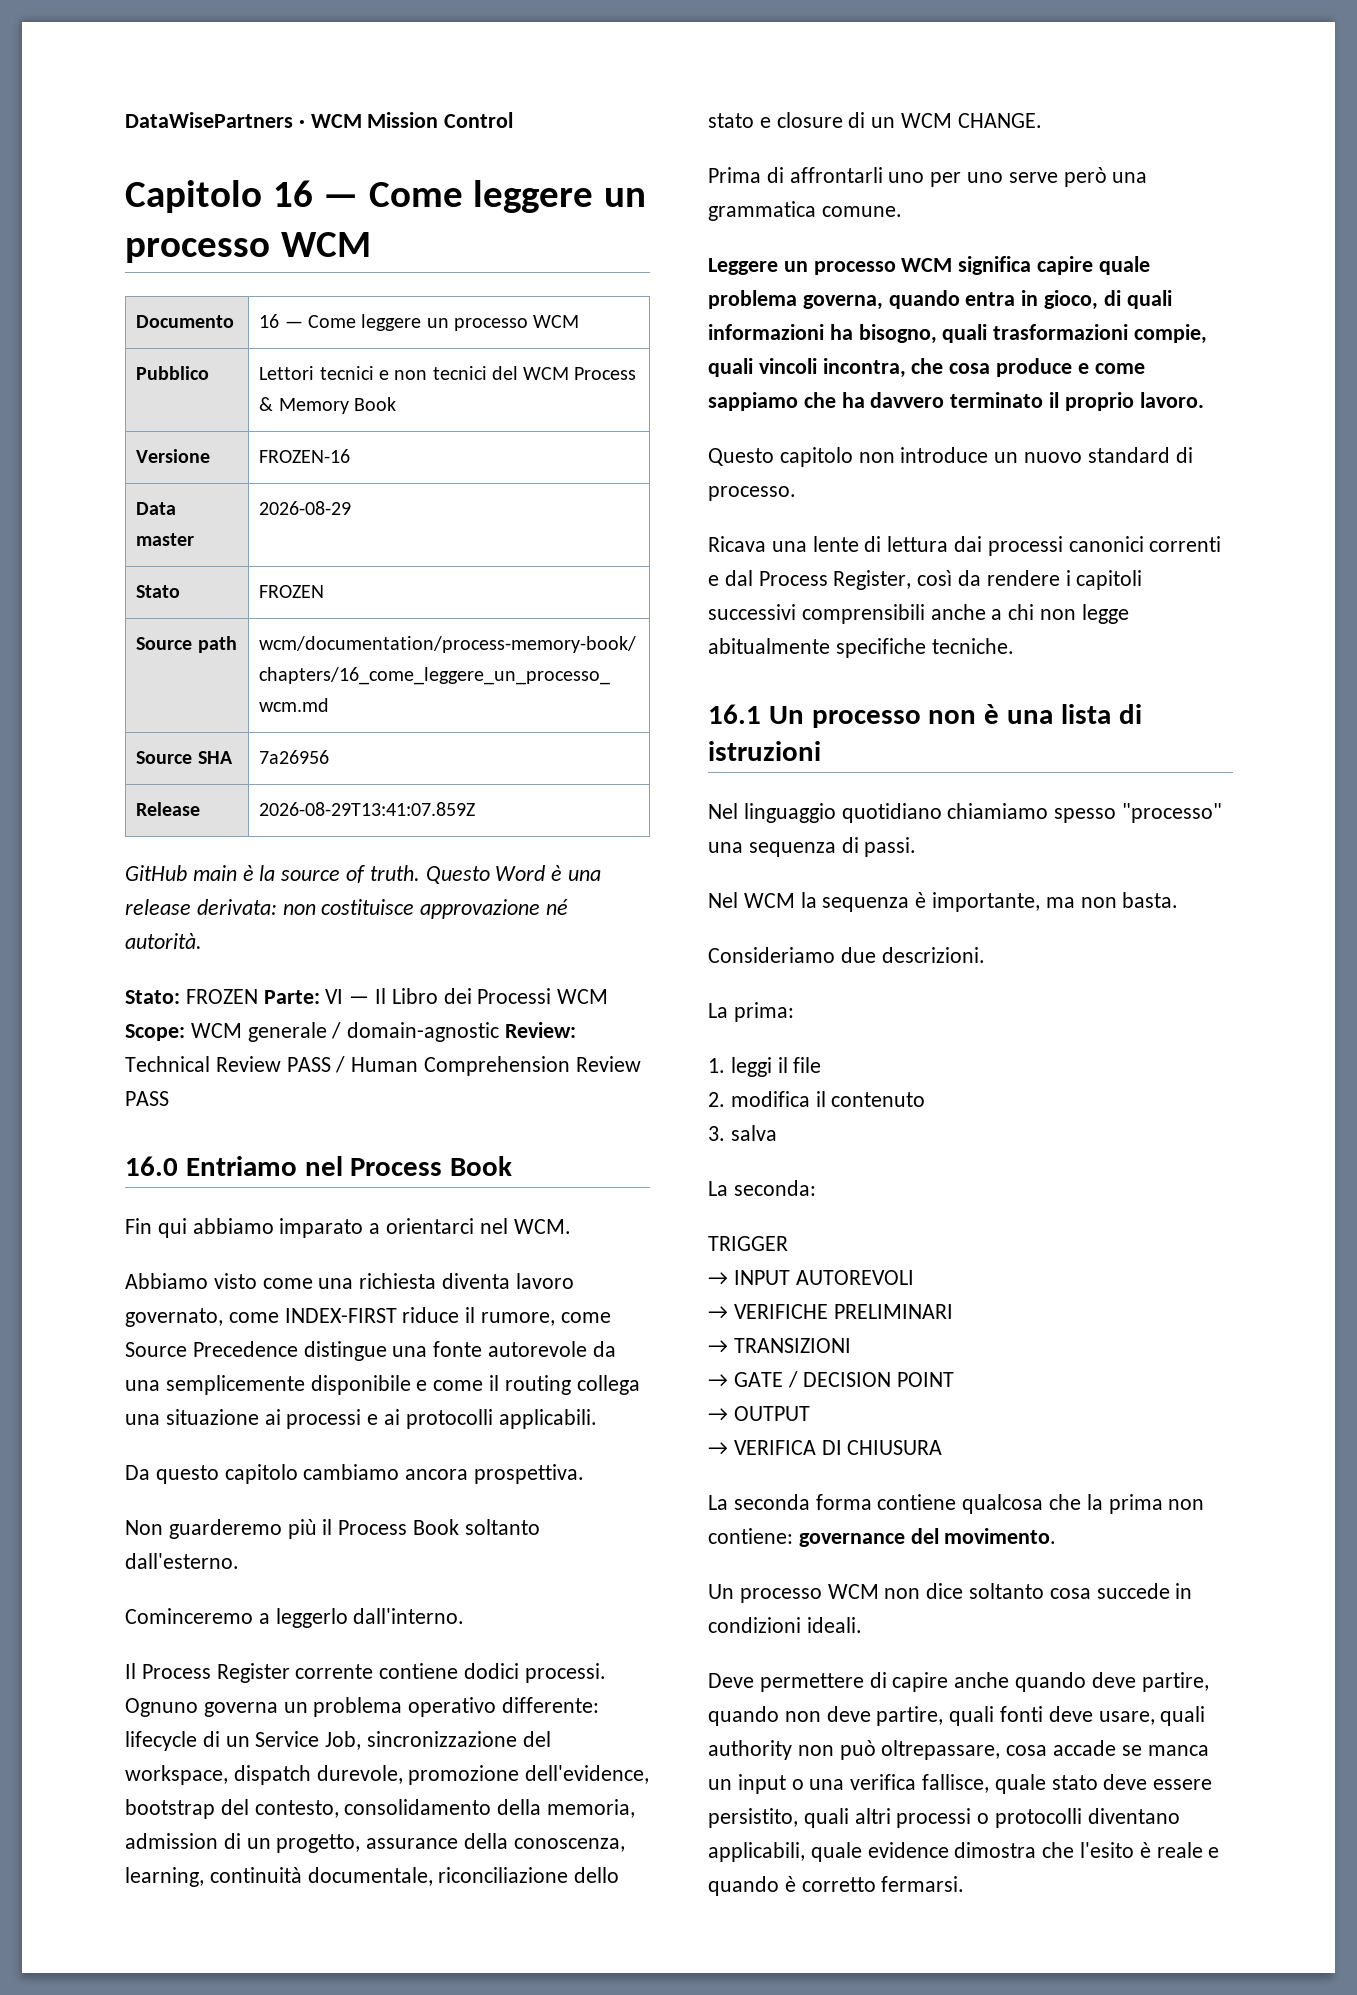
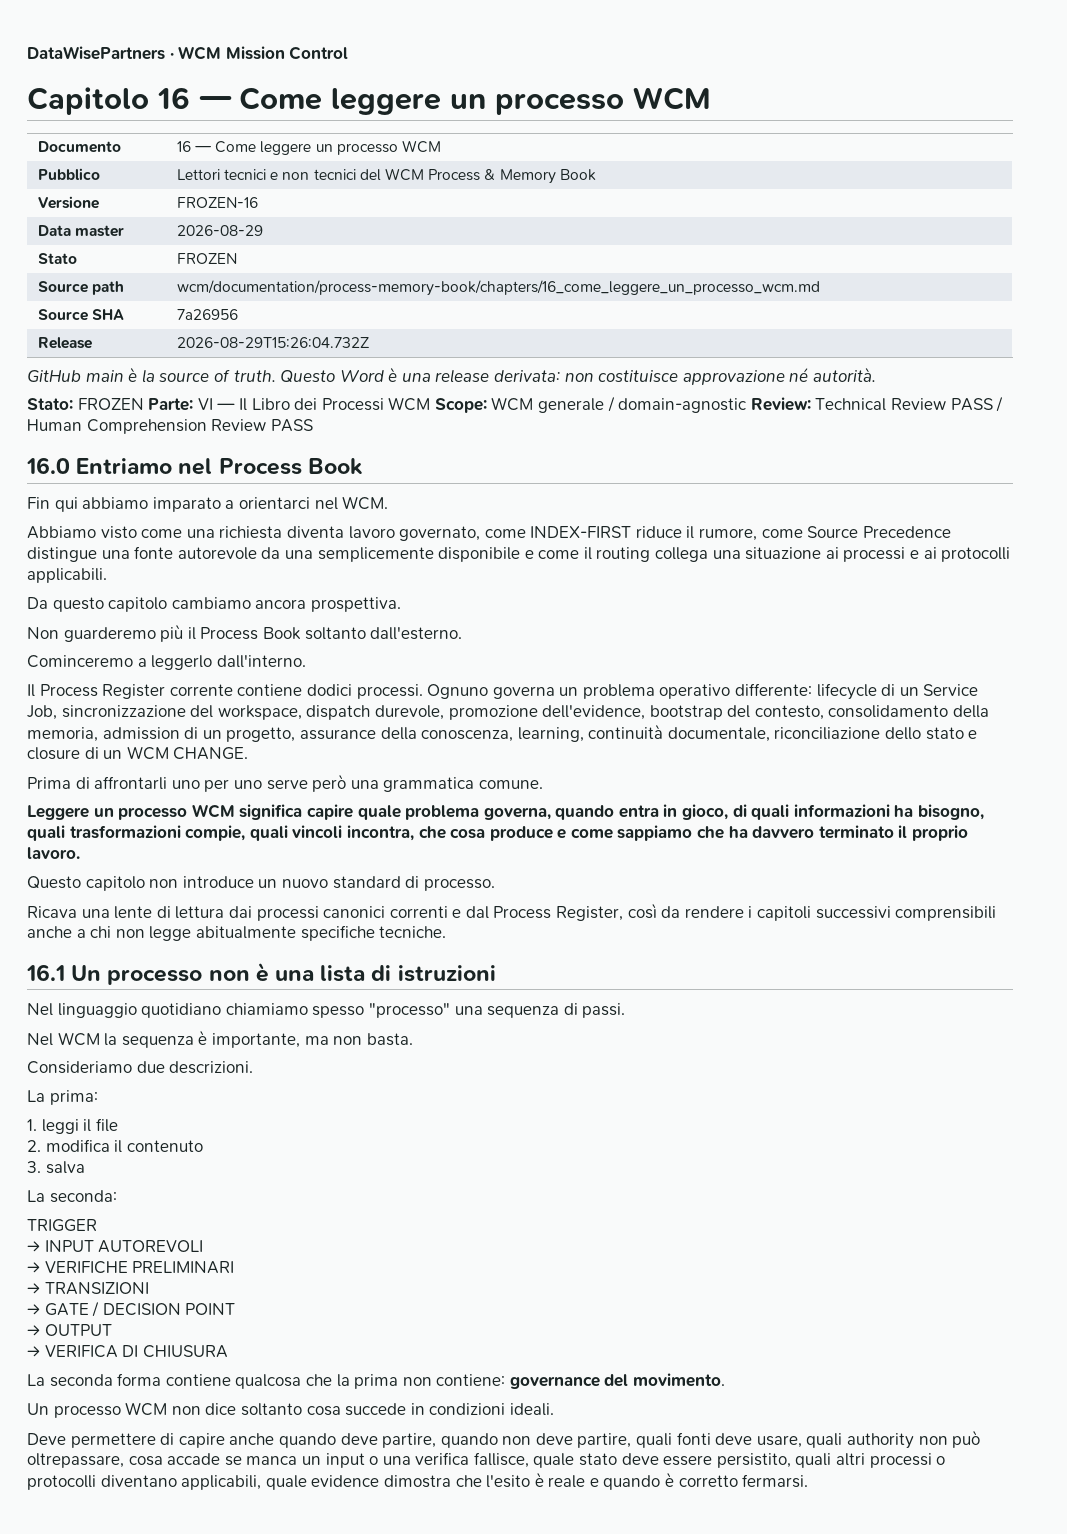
[259,802,476,816] 2026-08-29T13:41:07.859Z -> [176,337,369,348] 2026-08-29T15:26:04.732Z

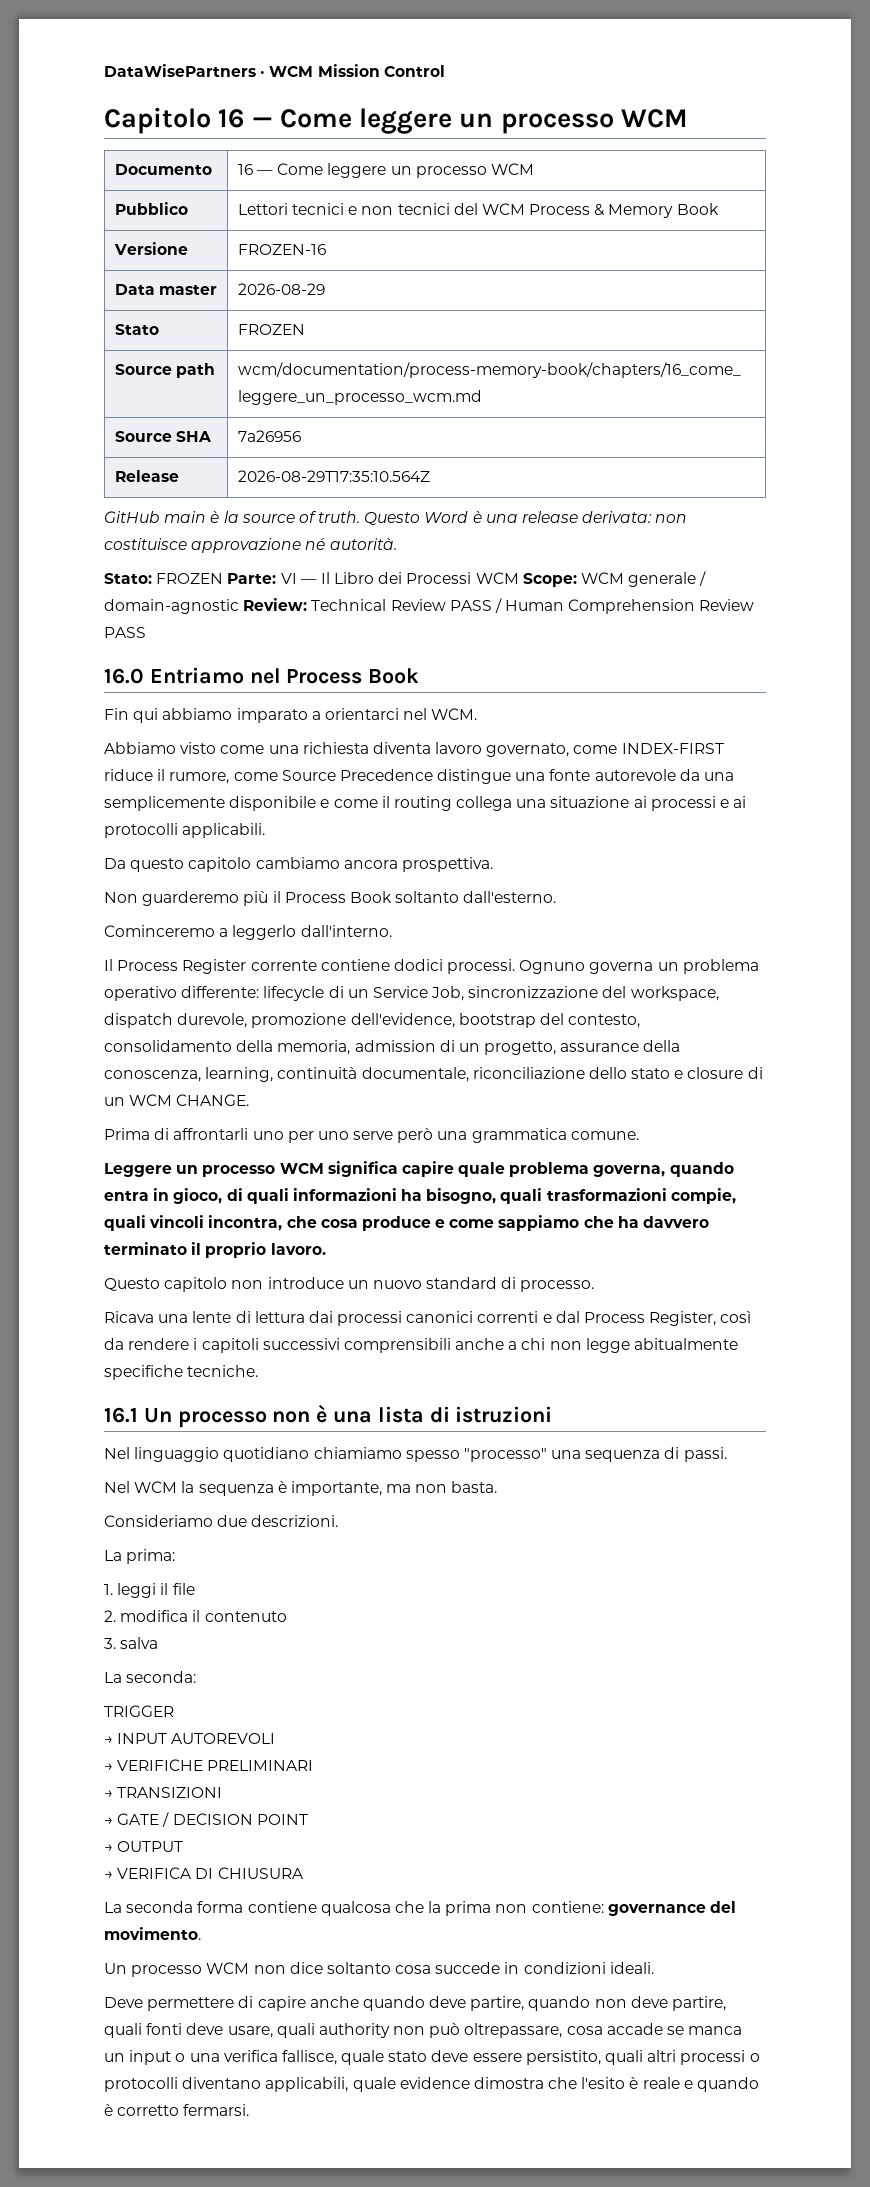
[176,337,369,348] 2026-08-29T15:26:04.732Z -> [237,470,430,482] 2026-08-29T17:35:10.564Z

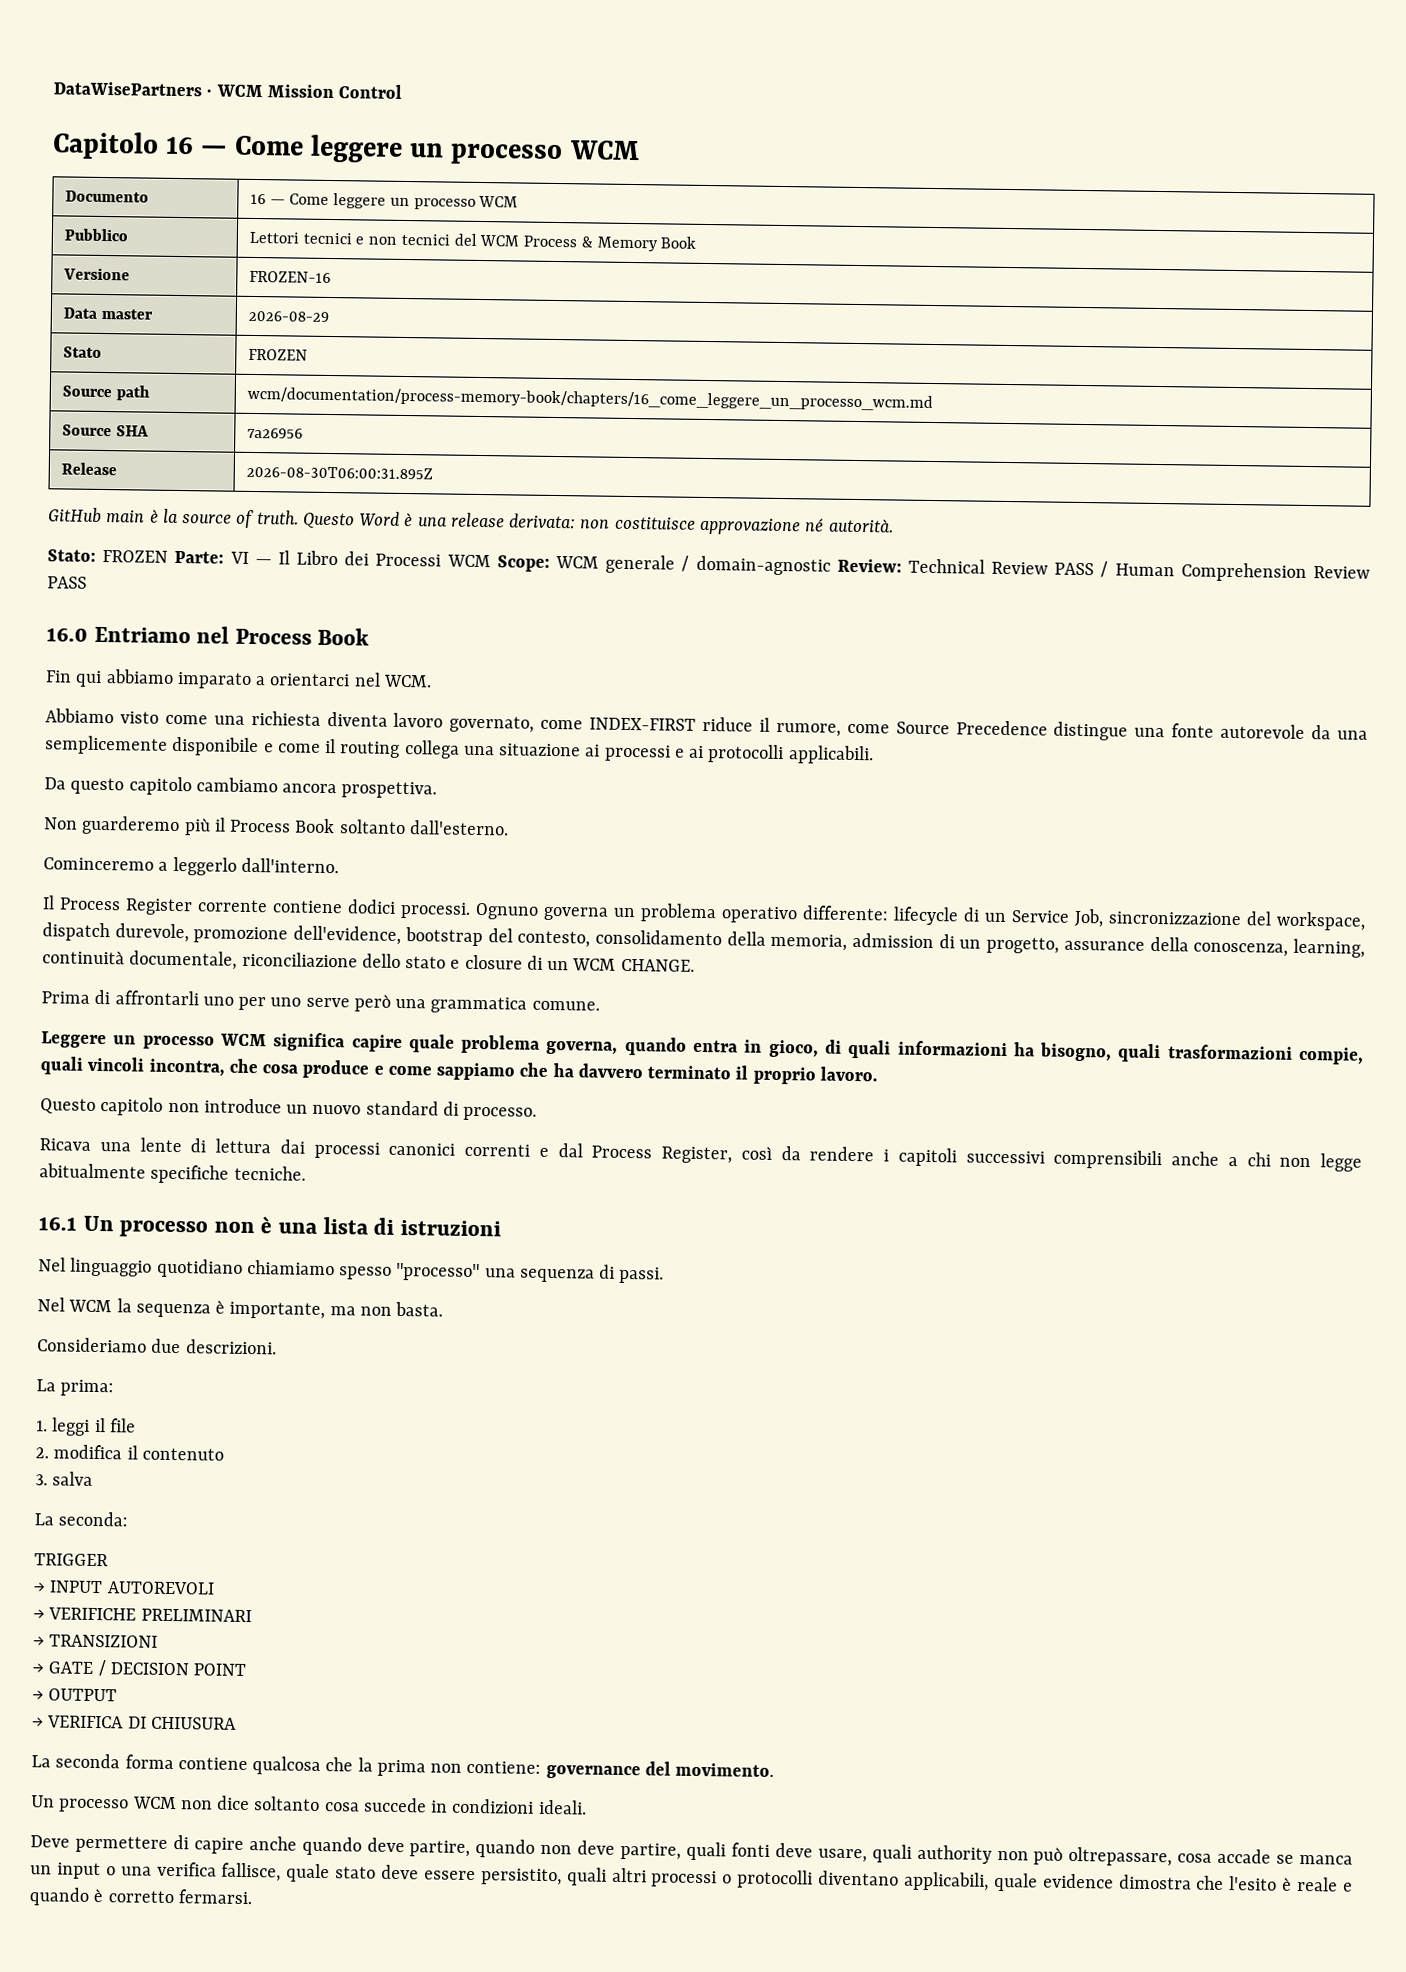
[237,470,430,482] 2026-08-29T17:35:10.564Z -> [245,465,433,480] 2026-08-30T06:00:31.895Z

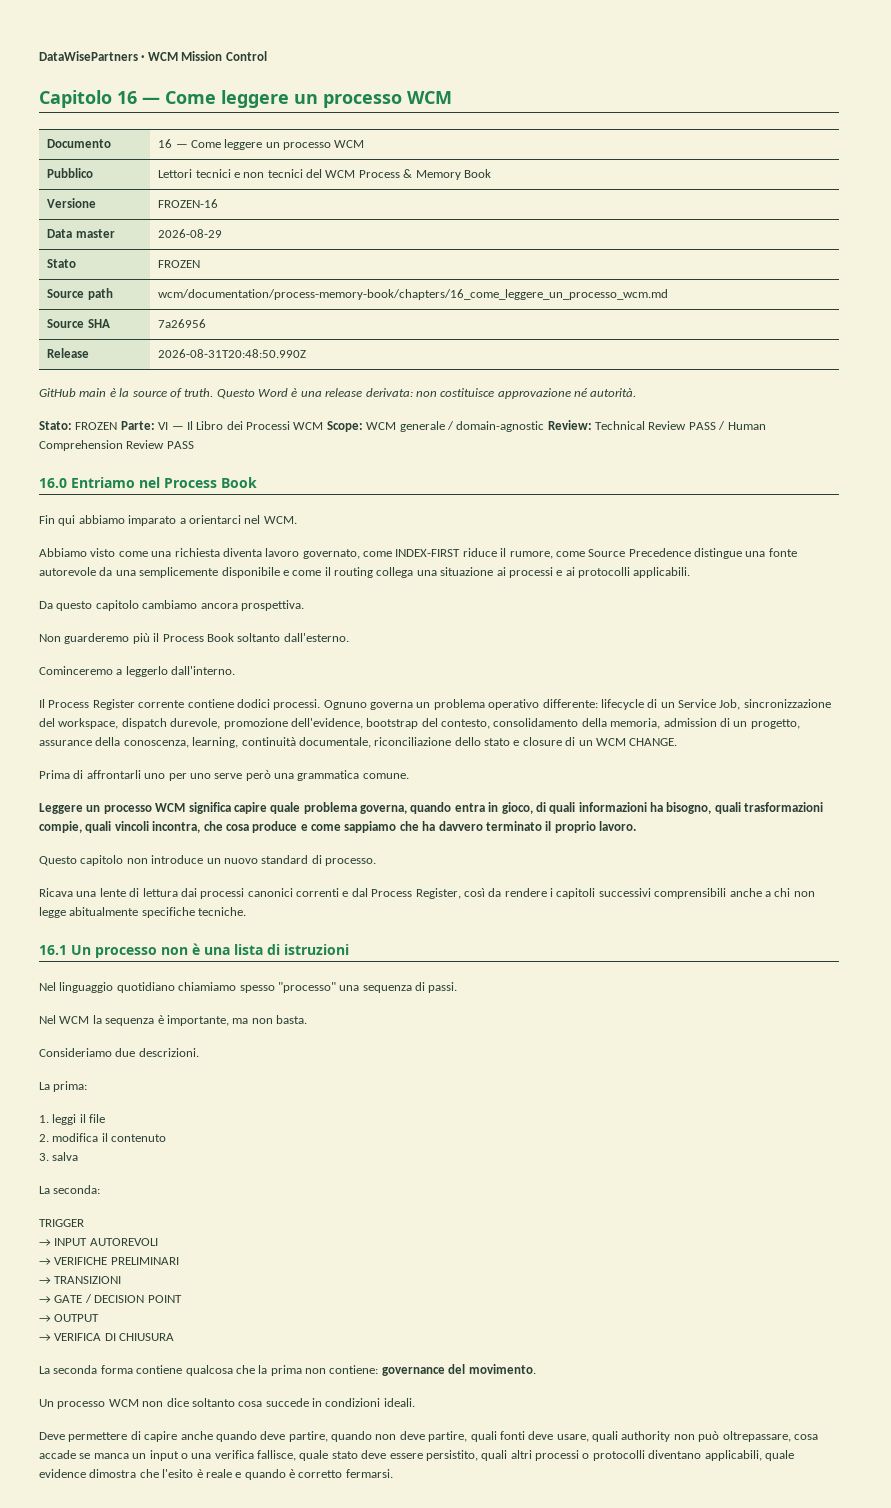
[245,465,433,480] 2026-08-30T06:00:31.895Z -> [158,349,307,358] 2026-08-31T20:48:50.990Z

